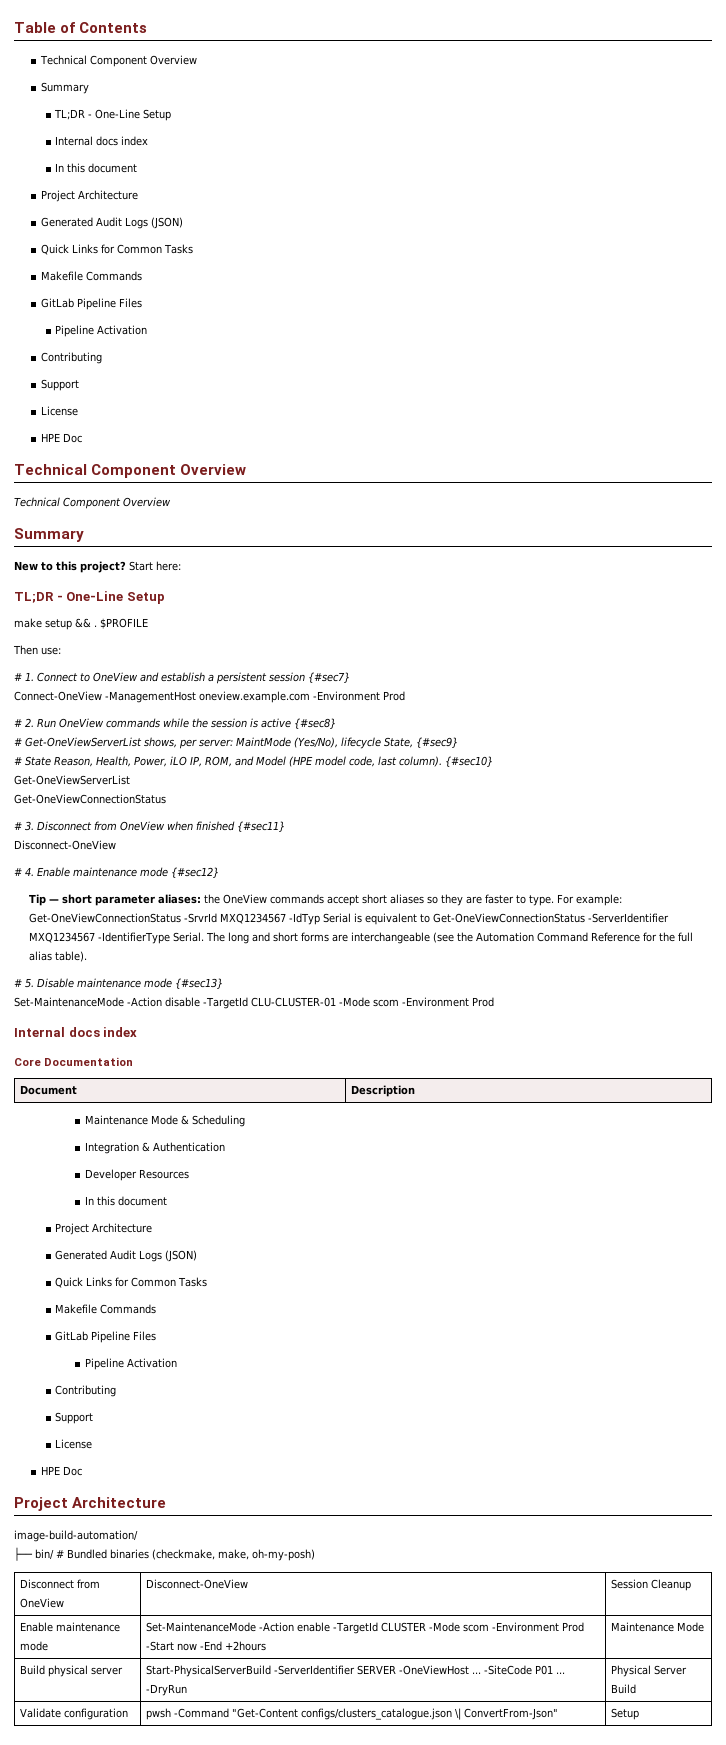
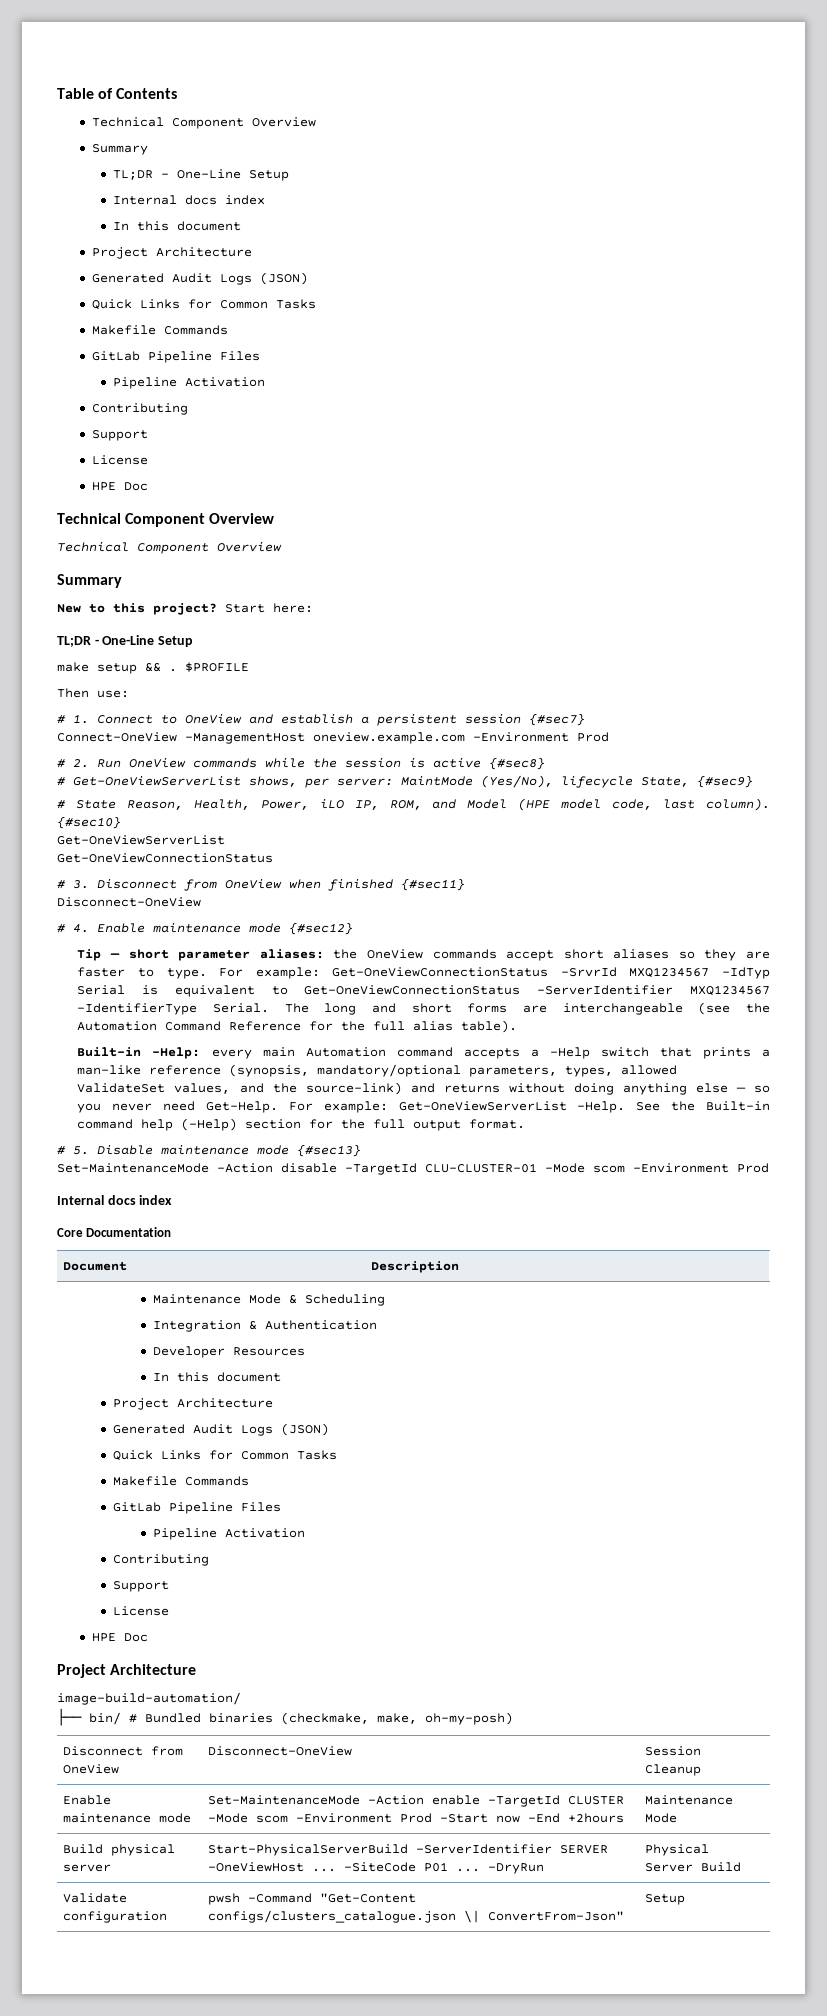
(87, 956) none -> [77,1047,770,1059] [77,1064,678,1077] [77,1082,770,1095] [77,1101,770,1113] [77,1118,526,1131] // Built-in -Help: every main Automation command accepts a -Help switch that prints a man-like reference (synopsis, mandatory/optional parameters, types, allowed ValidateSet values, and the source-link) and returns without doing anything else — so you never need Get-Help. For example: Get-OneViewServerList -Help. See the Built-in command help (-Help) section for the full output format.

